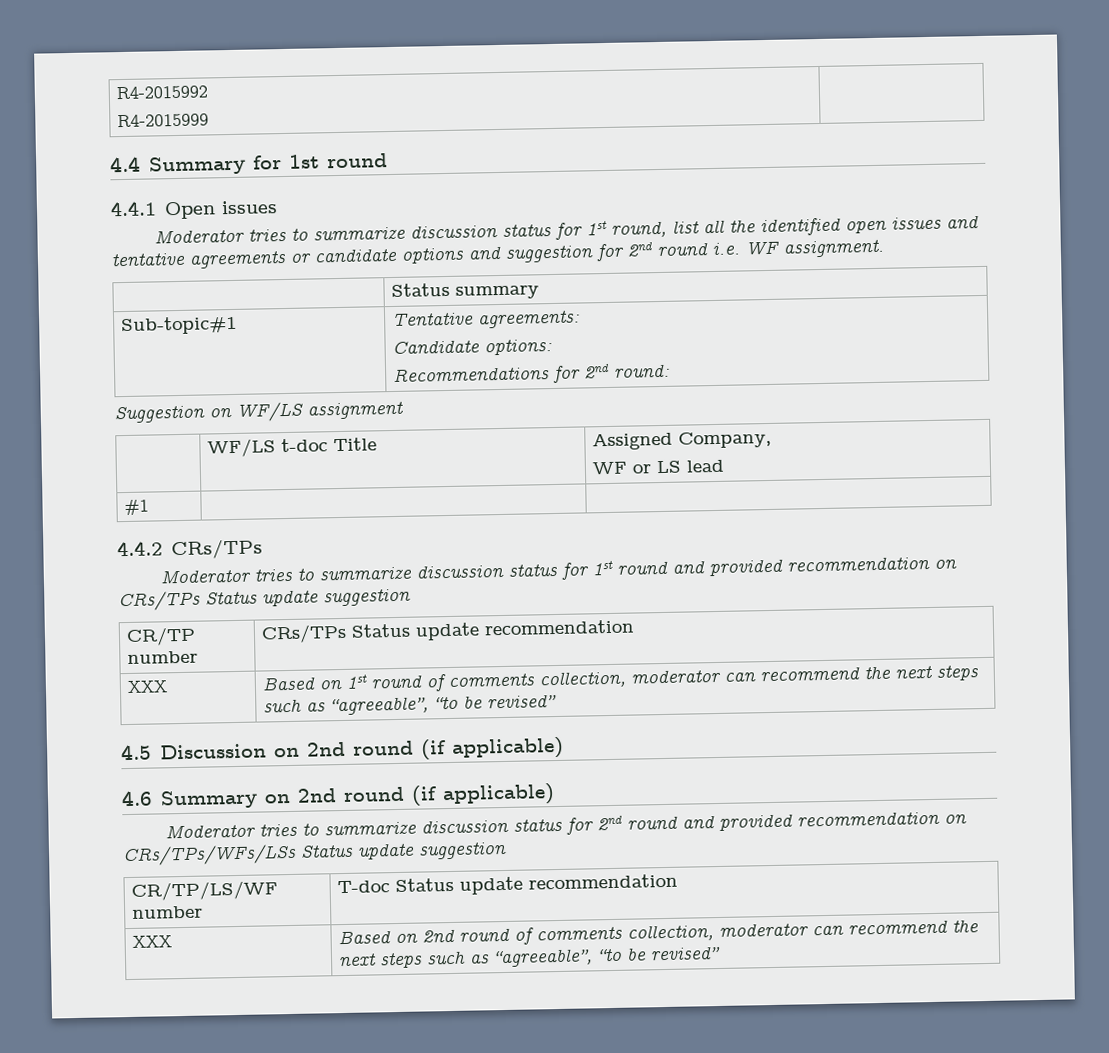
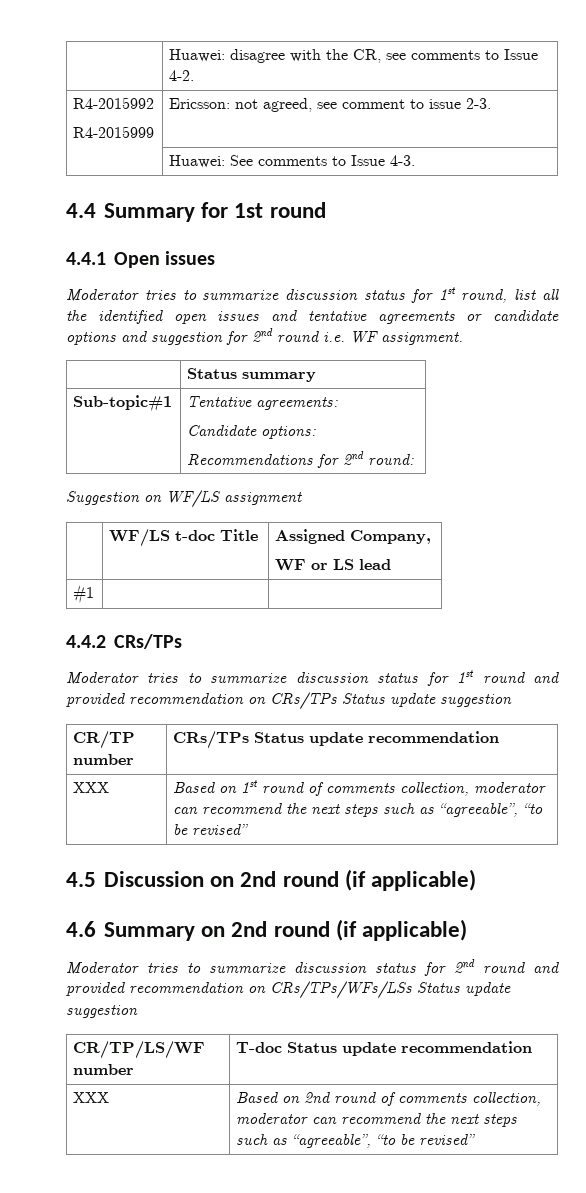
[116,85,209,100] [117,113,210,128] R4-2015992 // R4-2015999 | -> [169,49,539,63] [169,70,195,81] [73,97,155,109] [73,126,155,138] [169,98,492,112] [169,155,416,168] | Huawei: disagree with the CR, see comments to Issue 4-2. // R4-2015992 // R4-2015999 | Ericsson: not agreed, see comment to issue 2-3. // | Huawei: See comments to Issue 4-3.

